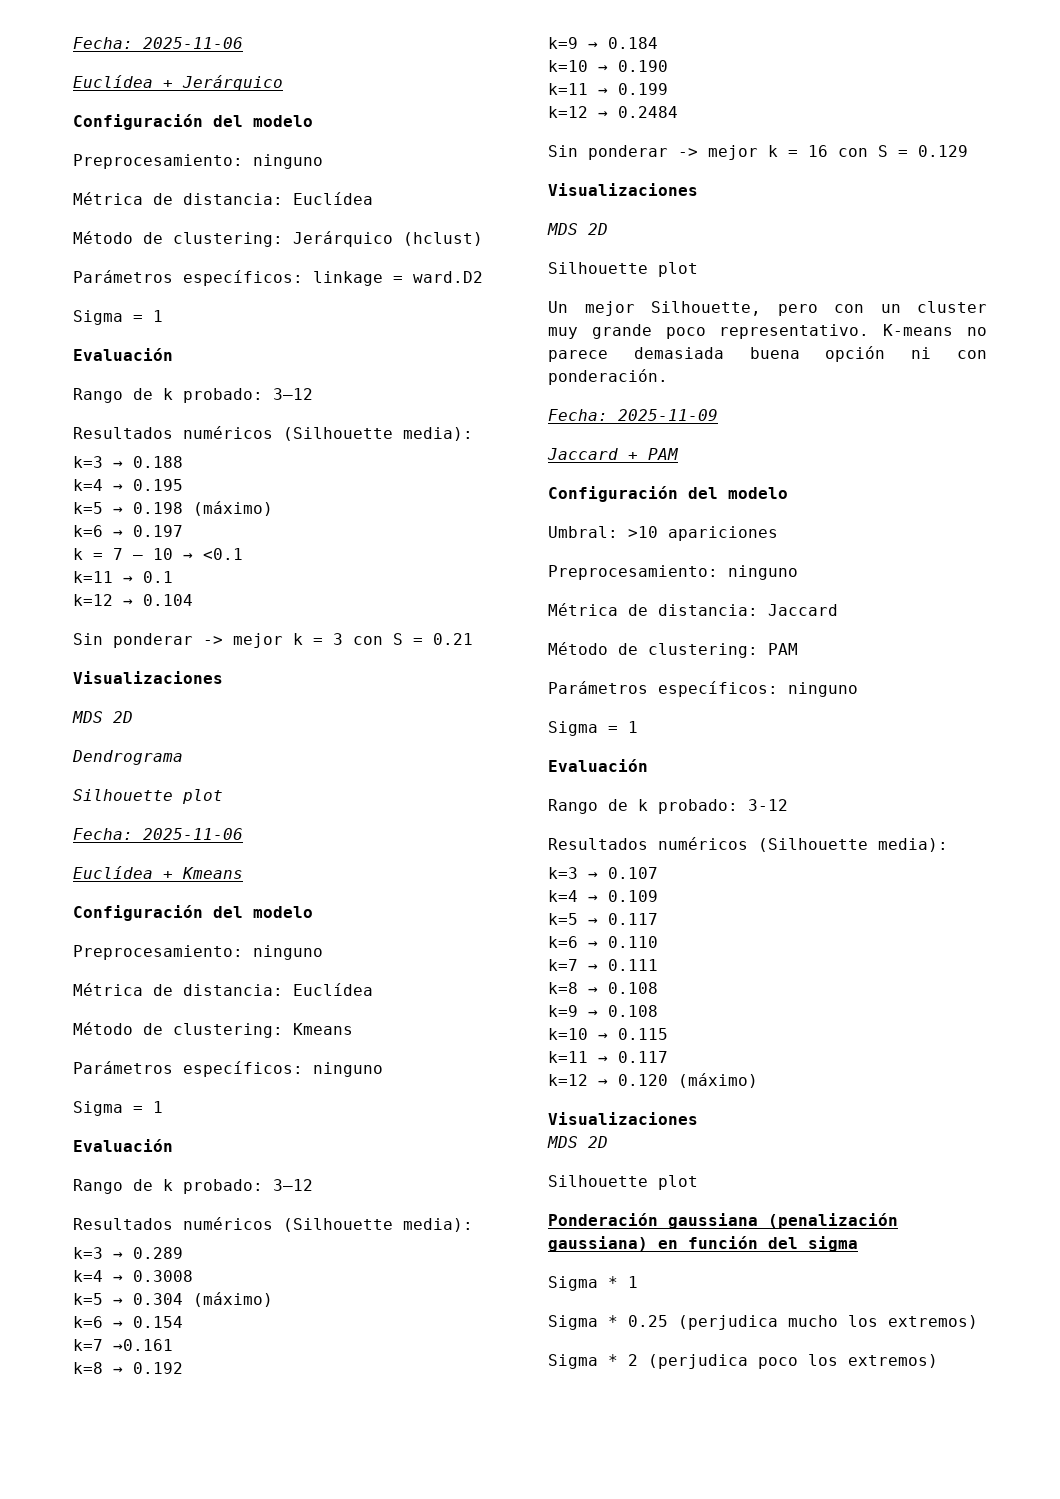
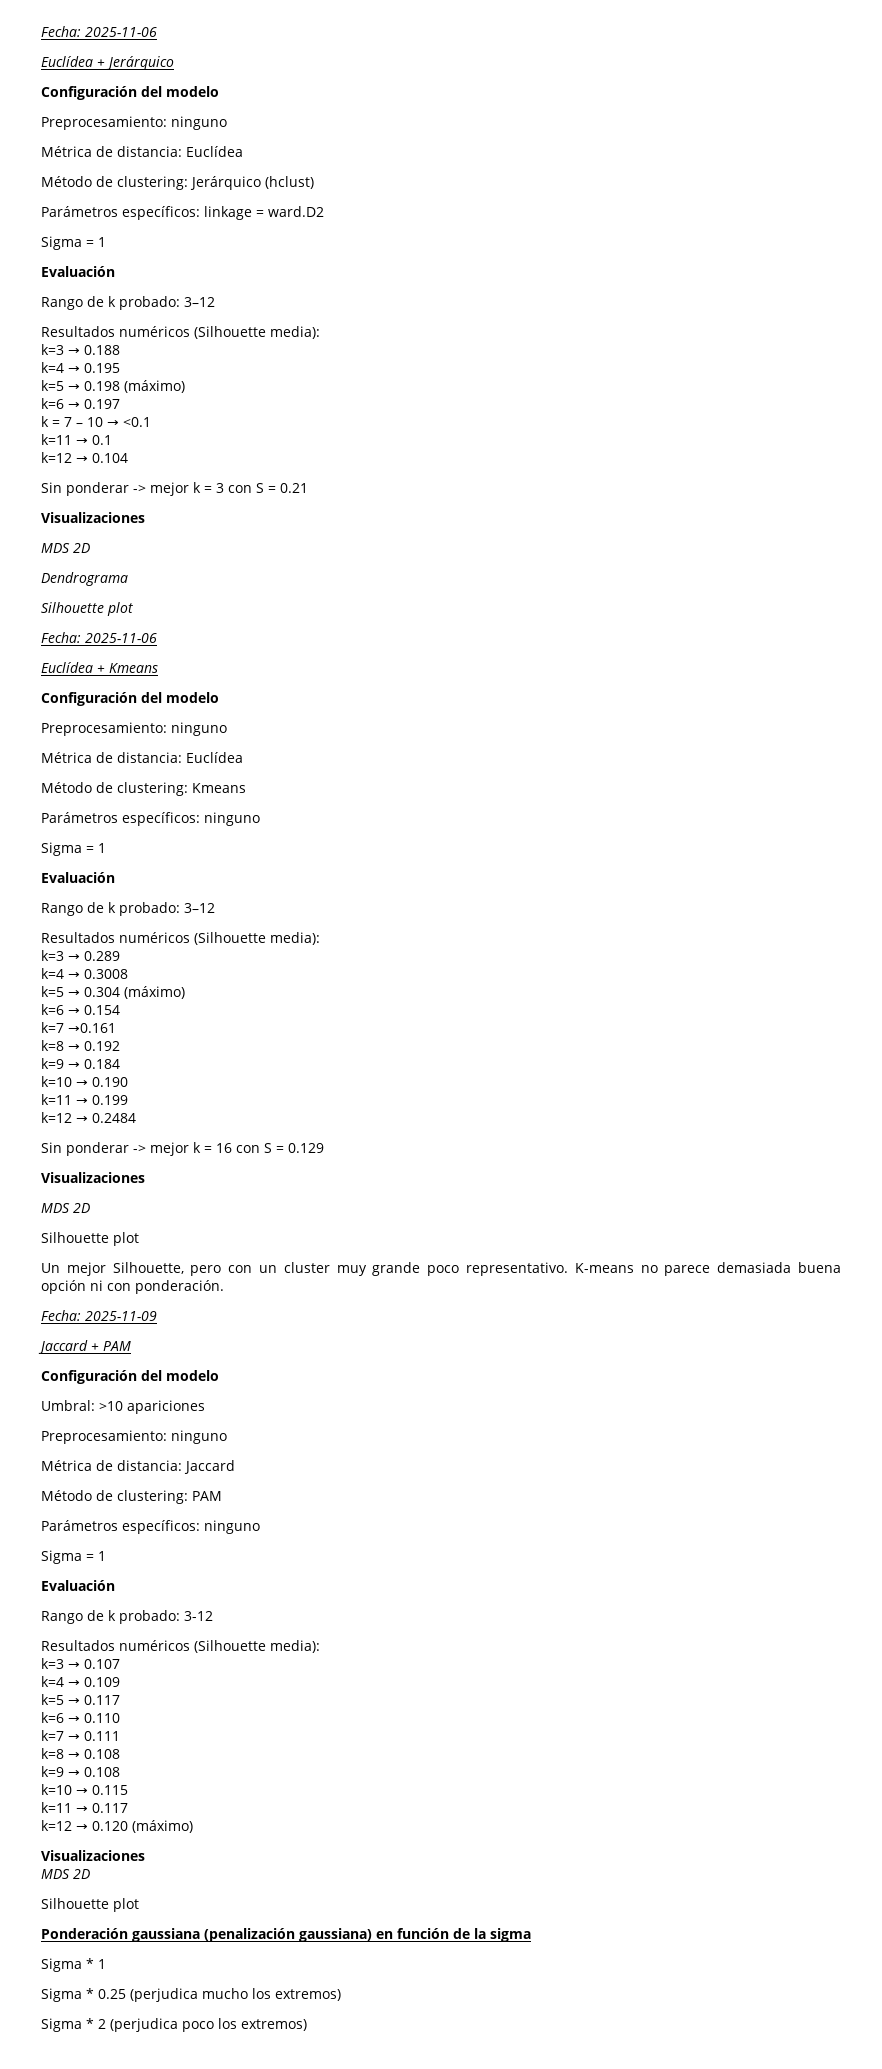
[768,1237,798,1249] del -> [453,1928,486,1939] de la

